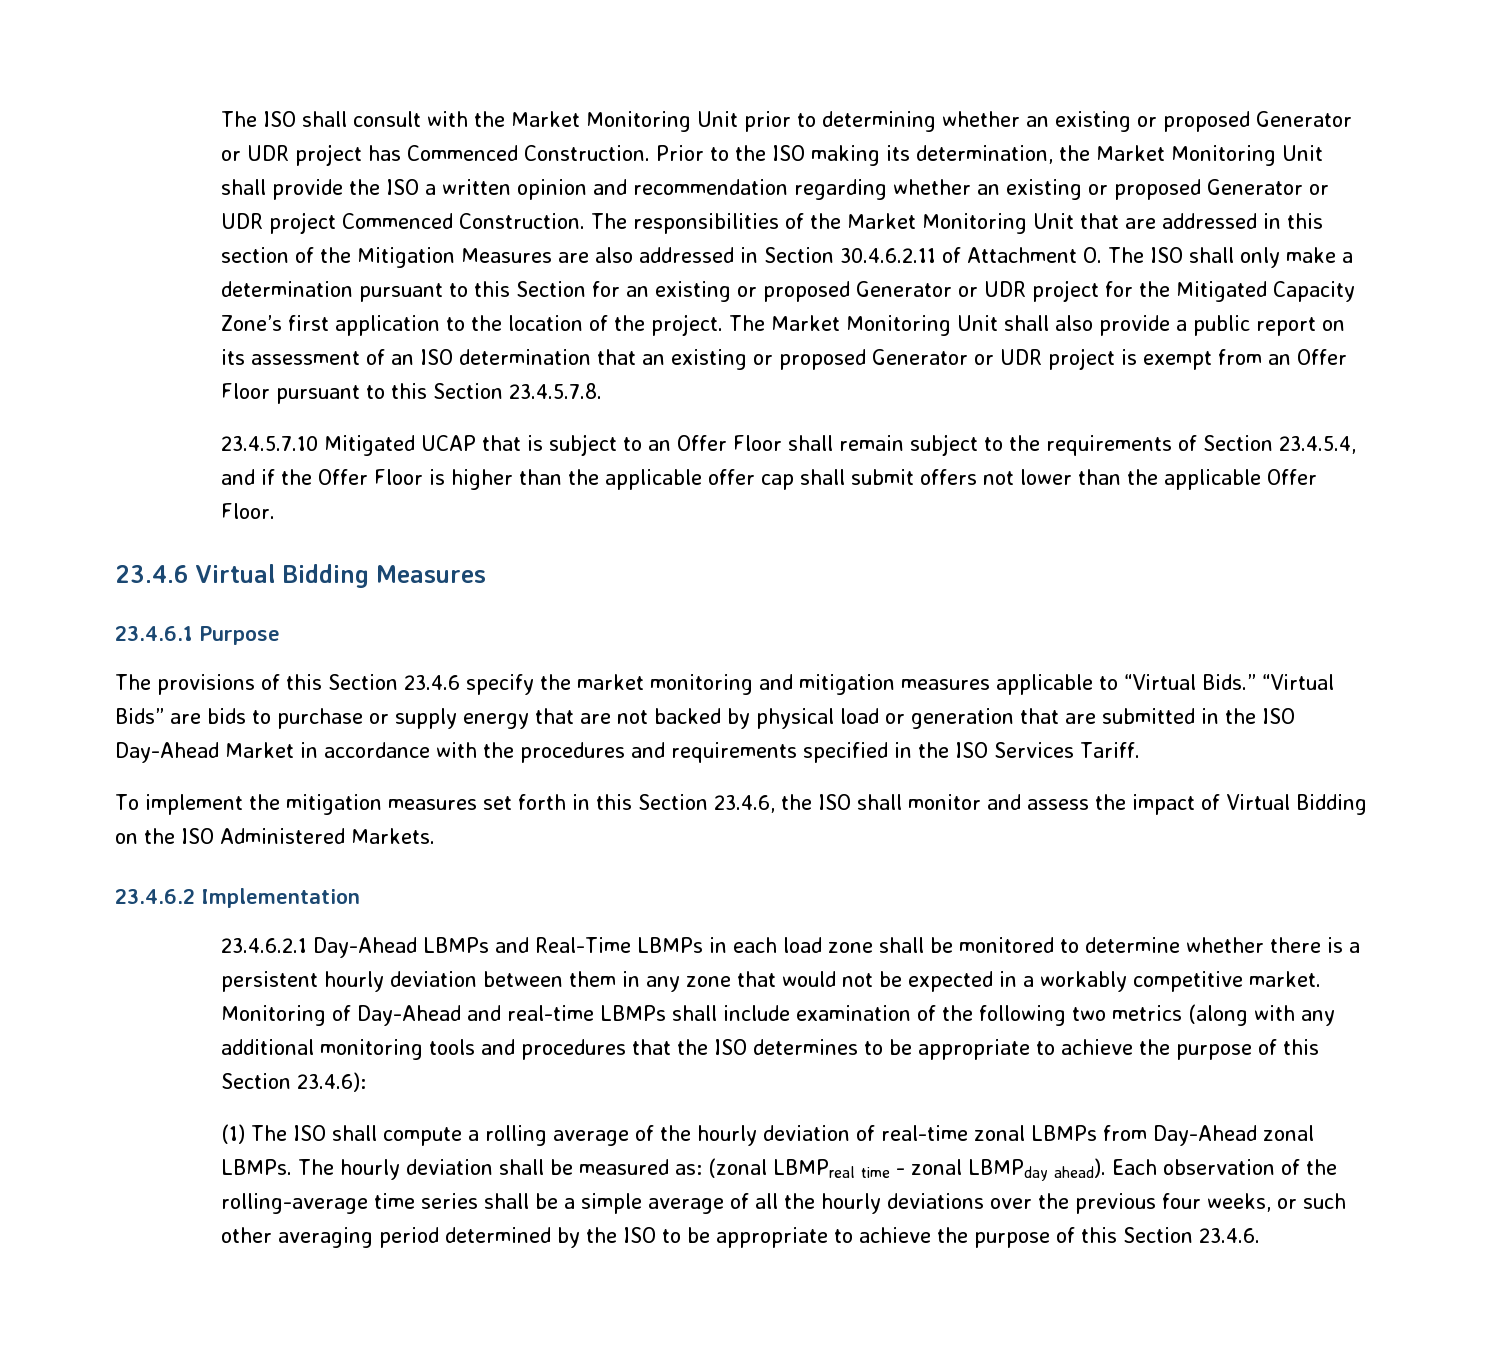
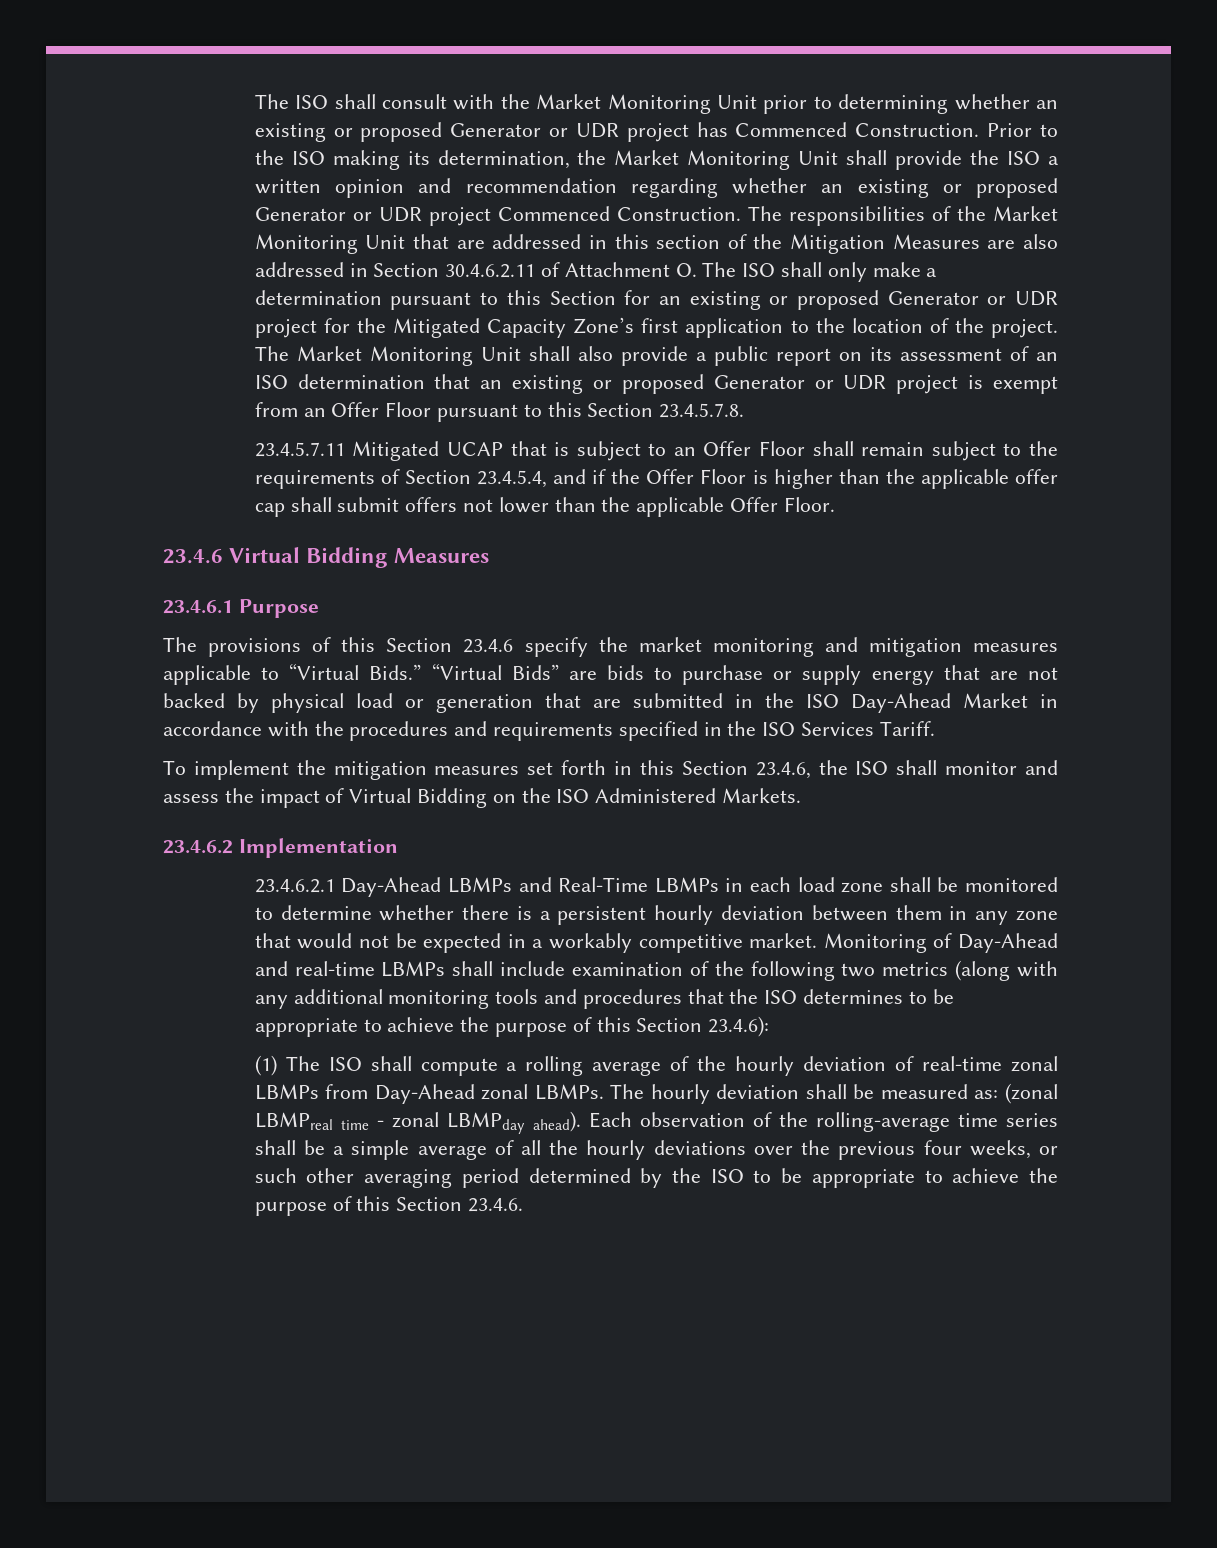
[221,436,319,451] 23.4.5.7.10 -> [254,442,345,457] 23.4.5.7.11

